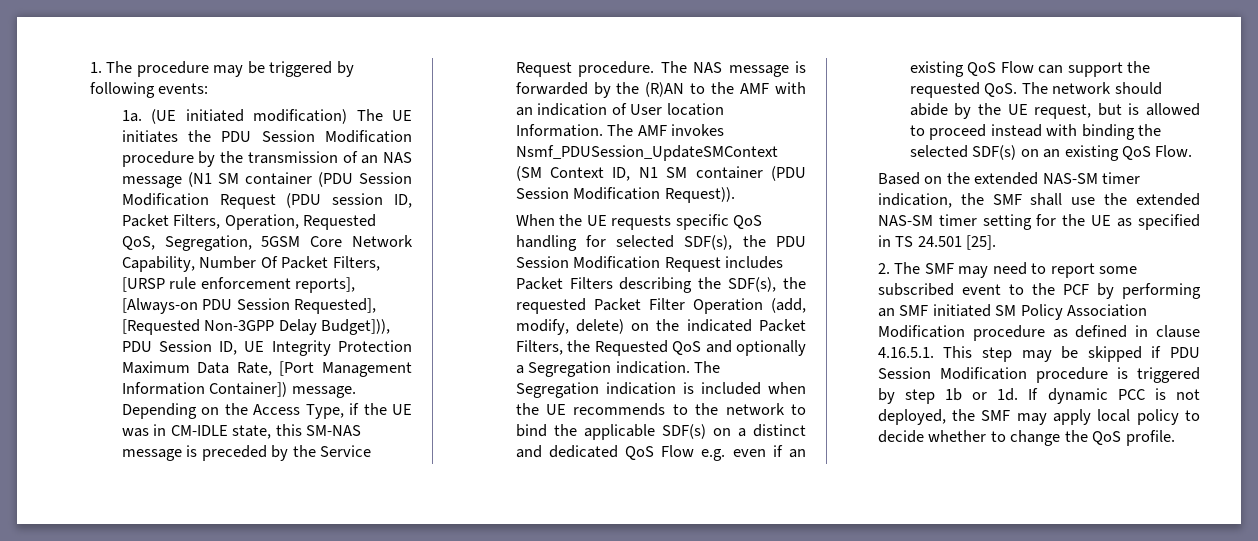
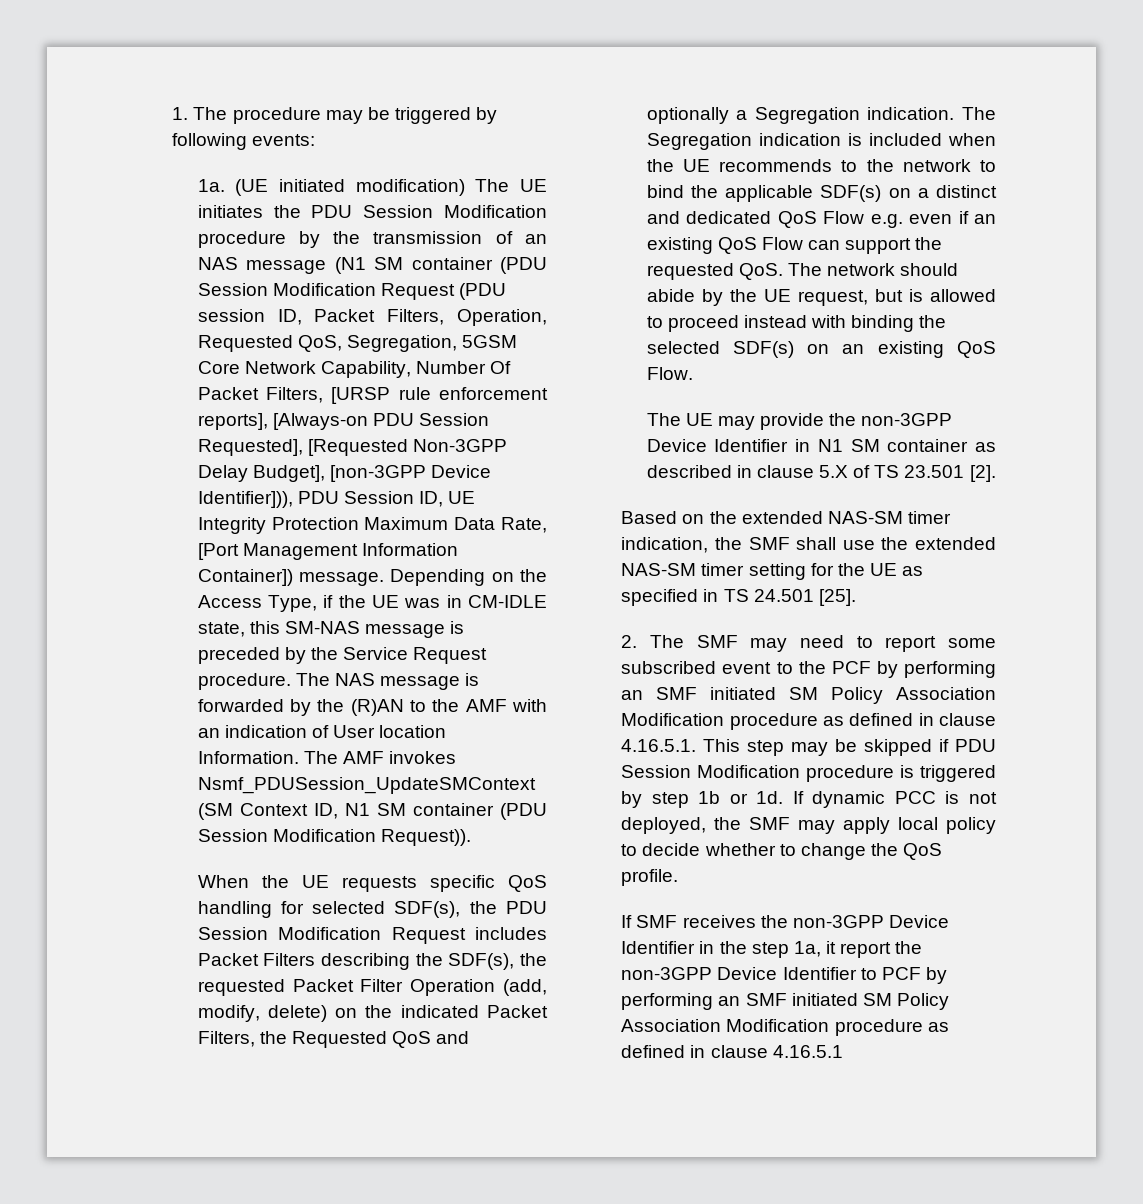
[321,319,391,335] Budget])), -> [252,465,492,482] [197,491,293,508] Budget], [non-3GPP Device Identifier])),
(1193, 151) none -> [646,413,953,430] [646,439,996,452] [646,465,996,482] // The UE may provide the non-3GPP Device Identifier in N1 SM container as described in clause 5.X of TS 23.501 [2].
(1175, 438) none -> [621,915,949,928] [621,941,923,958] [621,967,947,984] [621,993,949,1010] [621,1019,949,1036] [621,1045,843,1058] // If SMF receives the non-3GPP Device Identifier in the step 1a, it report the non-3GPP Device Identifier to PCF by performing an SMF initiated SM Policy Association Modification procedure as defined in clause 4.16.5.1

